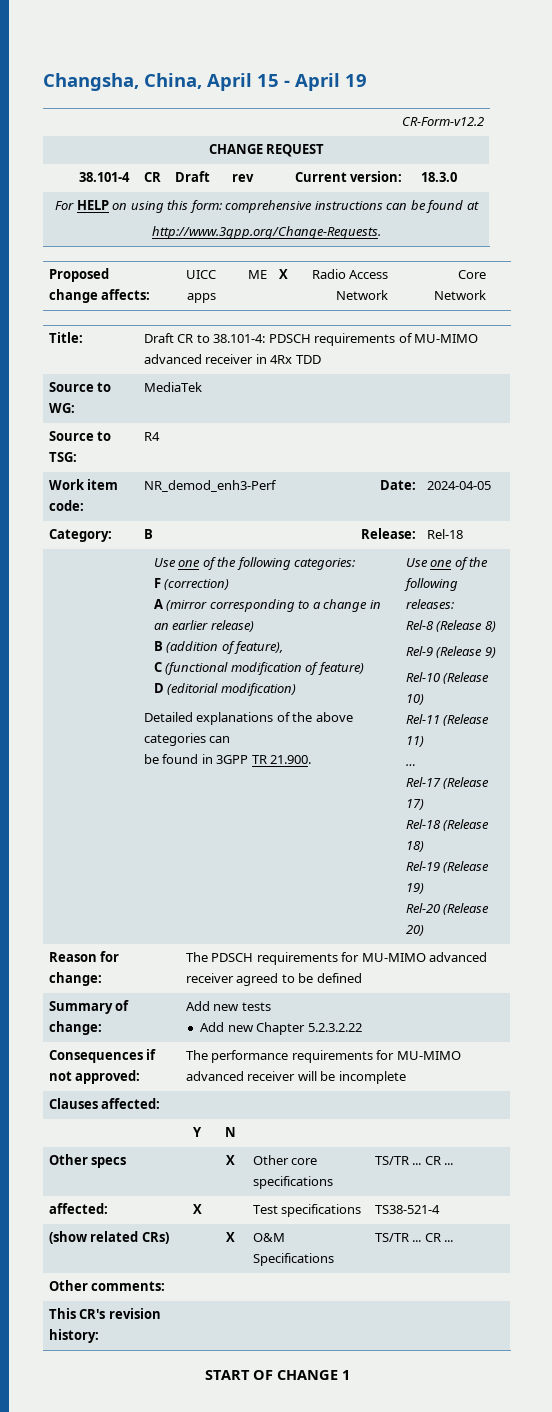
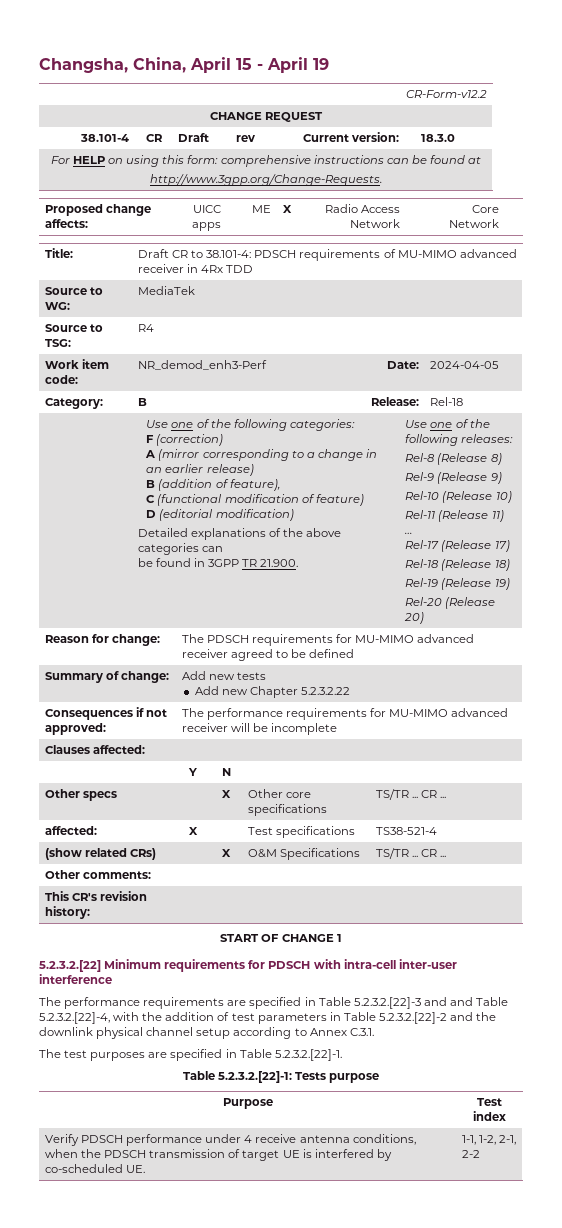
(350, 1375) none -> [39,959,457,972] [39,974,112,984] [39,997,509,1009] [39,1012,497,1024] [39,1027,374,1039] [39,1049,342,1061] [182,1071,380,1083] [223,1098,273,1109] [477,1098,502,1106] [473,1111,506,1121] [44,1134,416,1146] [44,1149,392,1161] [44,1164,146,1173] [461,1135,517,1145] [461,1150,480,1158] // 5.2.3.2.[22] Minimum requirements for PDSCH with intra-cell inter-user interference // The performance requirements are specified in Table 5.2.3.2.[22]-3 and and Table 5.2.3.2.[22]-4, with the addition of test parameters in Table 5.2.3.2.[22]-2 and the downlink physical channel setup according to Annex C.3.1. // The test purposes are specified in Table 5.2.3.2.[22]-1. // Table 5.2.3.2.[22]-1: Tests purpose // Purpose | Test index // Verify PDSCH performance under 4 receive antenna conditions, when the PDSCH transmission of target UE is interfered by co-scheduled UE. | 1-1, 1-2, 2-1, 2-2

